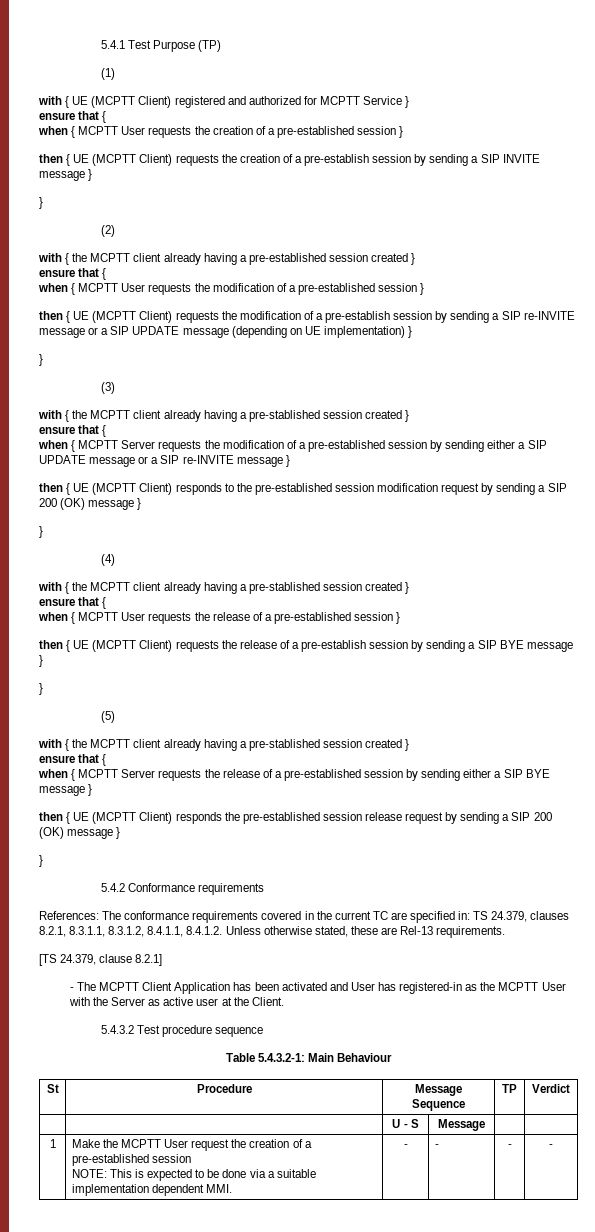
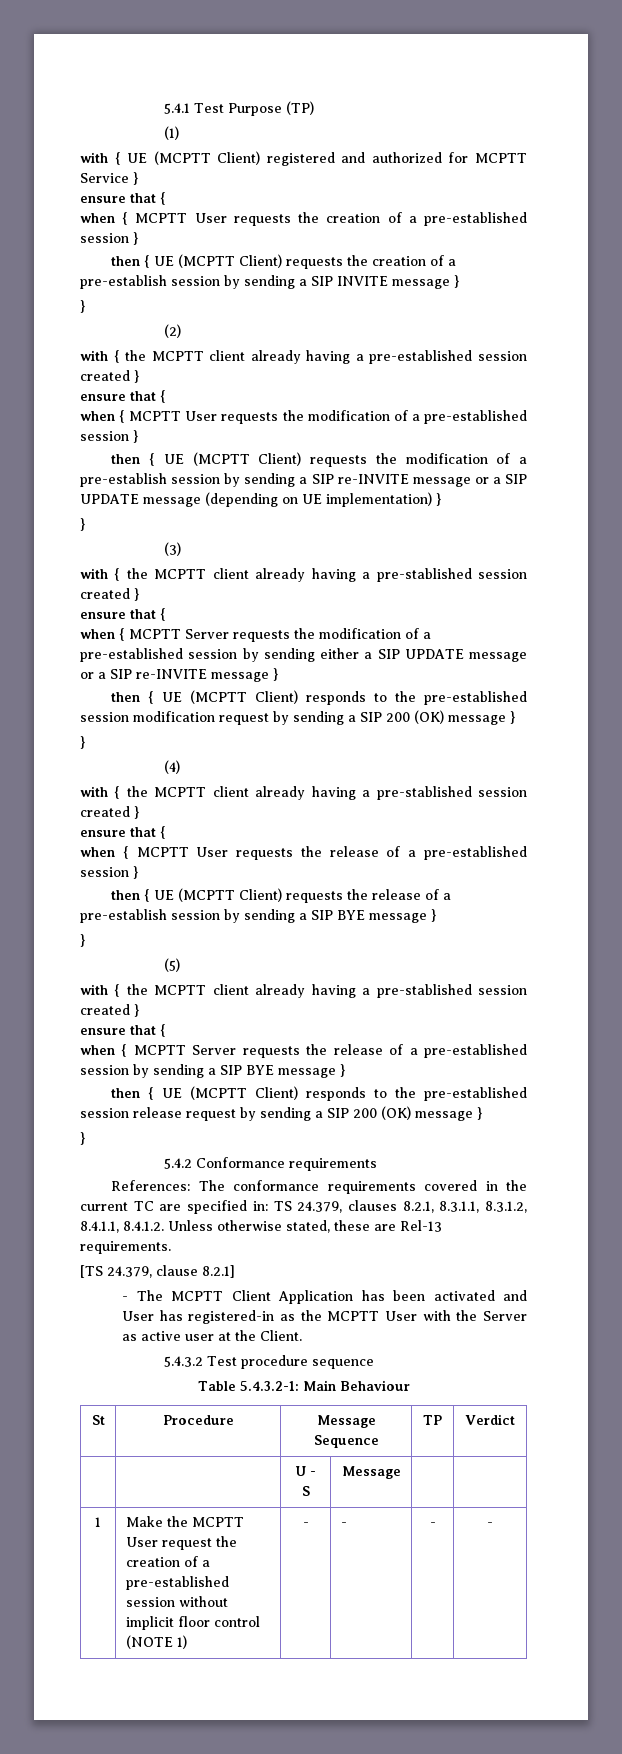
[463,769,492,778] either -> (204, 1071) none
(222, 818) none -> [374,1089,388,1098] to
[71,1169,316,1181] [71,1184,233,1196] // NOTE: This is expected to be done via a suitable implementation dependent MMI. -> [178,1596,228,1607] [125,1616,260,1630] [125,1635,187,1649] without implicit floor control (NOTE 1)

